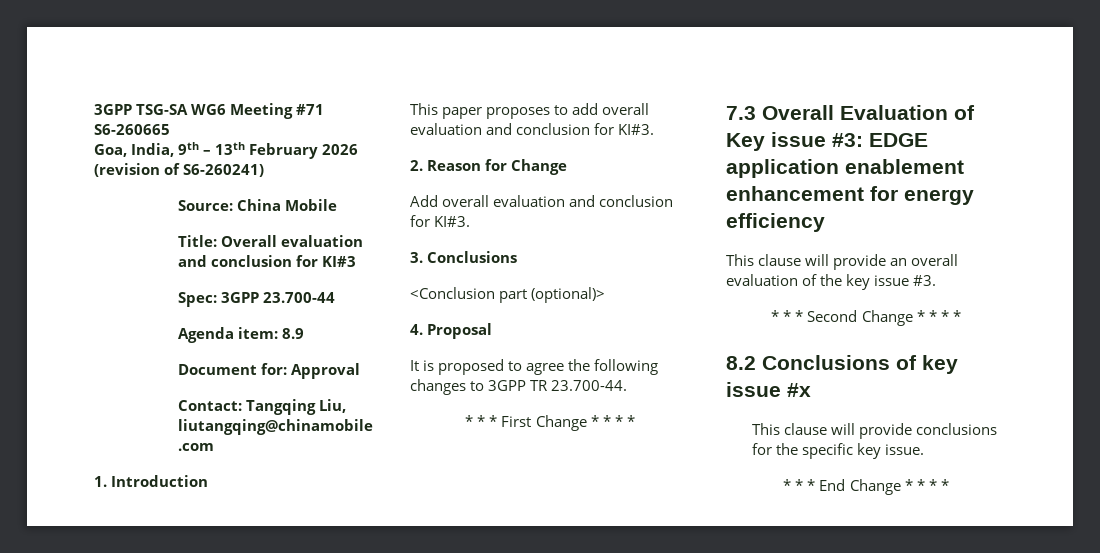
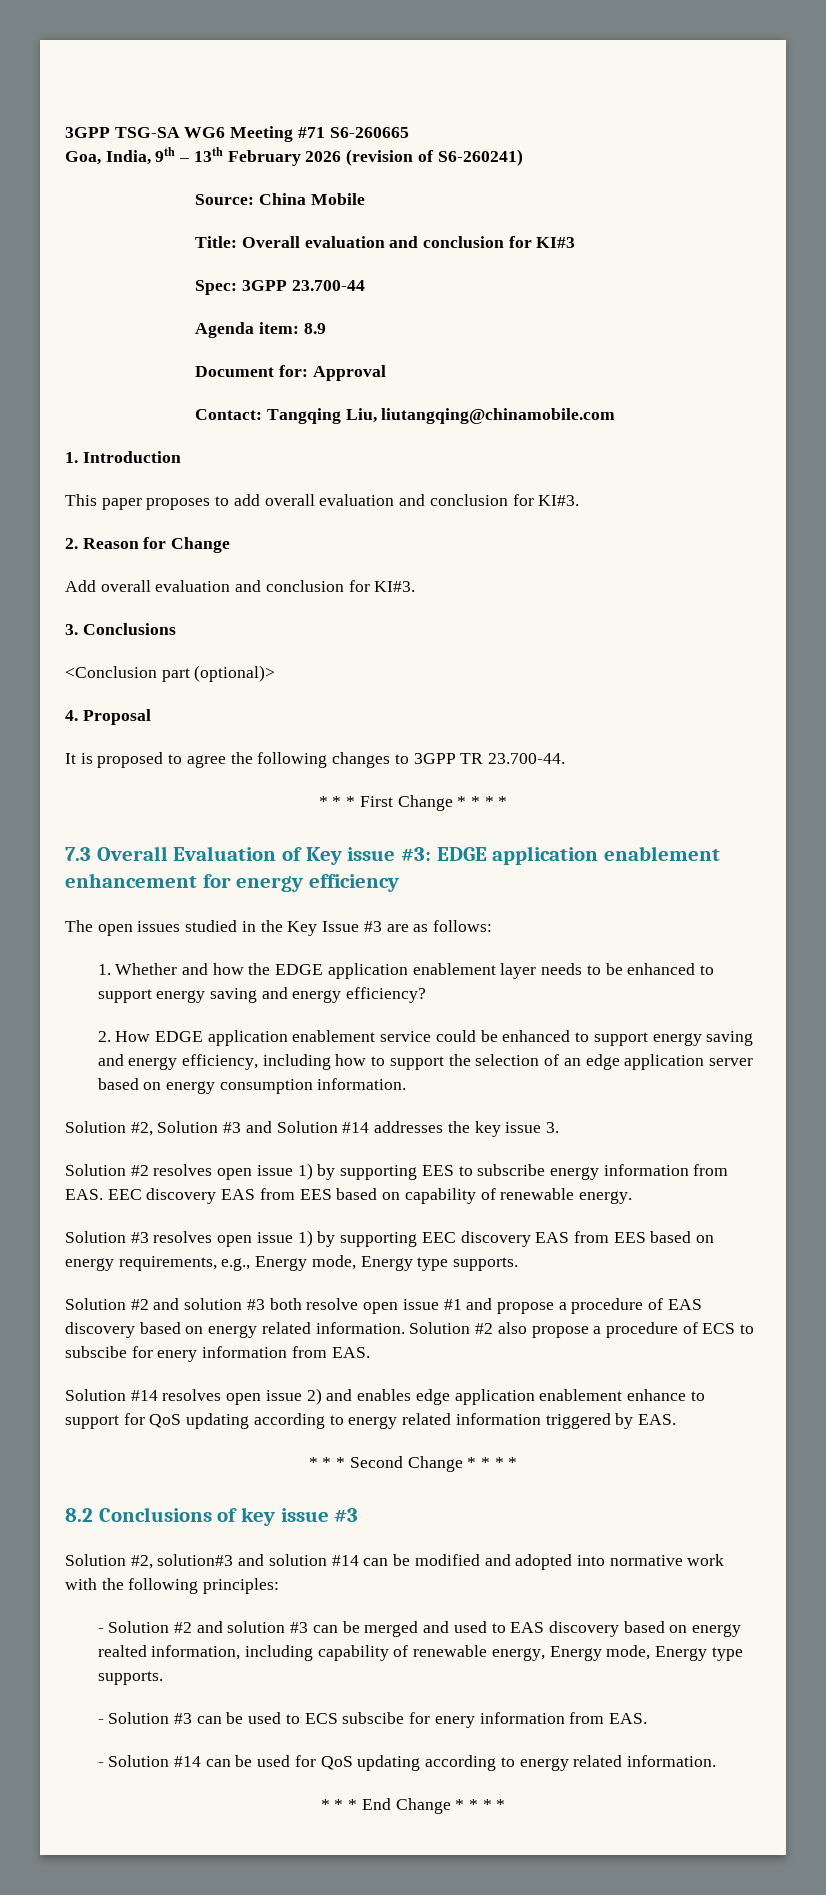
[726,254,959,270] [726,274,937,290] This clause will provide an overall evaluation of the key issue #3. -> [65,920,492,936] [97,963,714,979] [97,987,427,1003] [97,1030,754,1046] [97,1054,753,1070] [97,1078,407,1094] [65,1121,559,1137] [65,1163,729,1180] [65,1188,632,1204] [65,1230,715,1247] [65,1255,519,1271] [65,1298,702,1314] [65,1322,755,1338] [65,1346,370,1362] [65,1388,705,1405] [65,1413,676,1429] The open issues studied in the Key Issue #3 are as follows: // 1. Whether and how the EDGE application enablement layer needs to be enhanced to support energy saving and energy efficiency? // 2. How EDGE application enablement service could be enhanced to support energy saving and energy efficiency, including how to support the selection of an edge application server based on energy consumption information. // Solution #2, Solution #3 and Solution #14 addresses the key issue 3. // Solution #2 resolves open issue 1) by supporting EES to subscribe energy information from EAS. EEC discovery EAS from EES based on capability of renewable energy. // Solution #3 resolves open issue 1) by supporting EEC discovery EAS from EES based on energy requirements, e.g., Energy mode, Energy type supports. // Solution #2 and solution #3 both resolve open issue #1 and propose a procedure of EAS discovery based on energy related information. Solution #2 also propose a procedure of ECS to subscibe for enery information from EAS. // Solution #14 resolves open issue 2) and enables edge application enablement enhance to support for QoS updating according to energy related information triggered by EAS.
[787,383,811,397] [751,423,997,439] [751,443,924,459] #x // This clause will provide conclusions for the specific key issue. -> [334,1508,359,1522] [65,1554,725,1570] [65,1578,280,1594] [97,1621,742,1637] [97,1645,743,1661] [97,1671,163,1685] [97,1712,647,1728] [97,1755,716,1771] #3 // Solution #2, solution#3 and solution #14 can be modified and adopted into normative work with the following principles: // - Solution #2 and solution #3 can be merged and used to EAS discovery based on energy realted information, including capability of renewable energy, Energy mode, Energy type supports. // - Solution #3 can be used to ECS subscibe for enery information from EAS. // - Solution #14 can be used for QoS updating according to energy related information.

